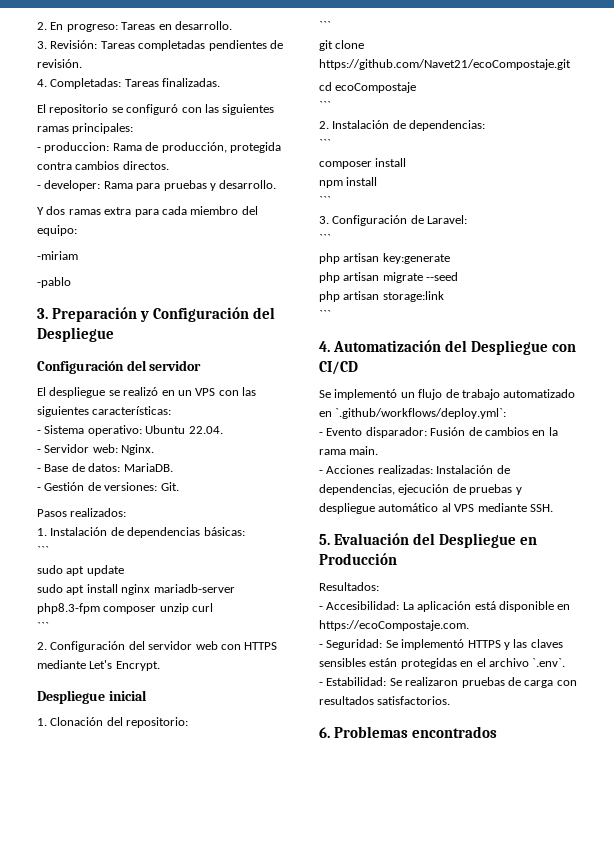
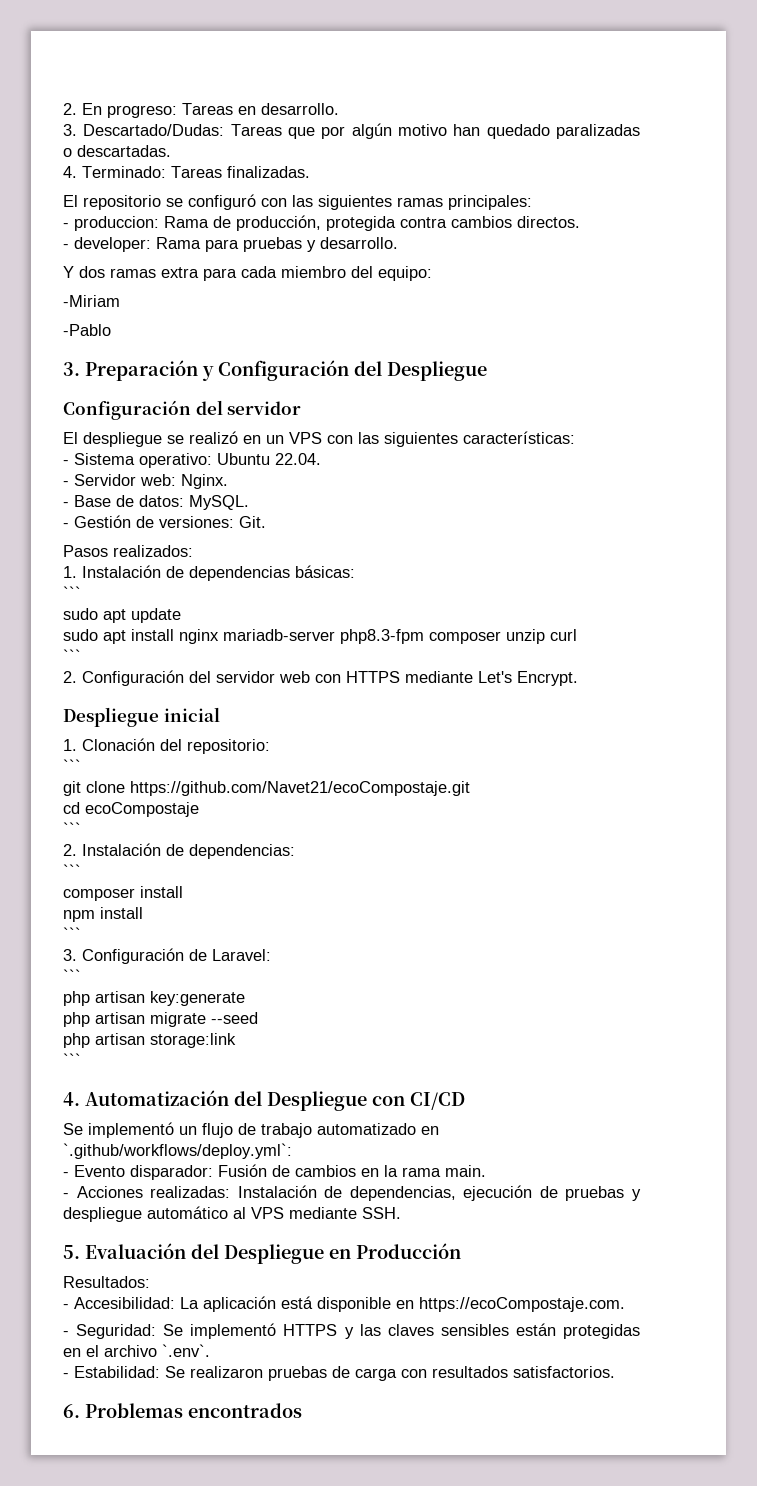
[50,40,283,51] [37,59,82,68] [37,78,122,89] Revisión: Tareas completadas pendientes de revisión. // 4. Completadas: -> [83,123,640,139] [63,145,171,157] [63,166,166,178] Descartado/Dudas: Tareas que por algún motivo han quedado paralizadas o descartadas. // 4. Terminado:
[37,251,78,260] [37,277,71,288] -miriam // -pablo -> [63,295,120,307] [63,324,111,336] -Miriam // -Pablo
[123,463,173,472] MariaDB. -> [189,495,249,510] MySQL.

